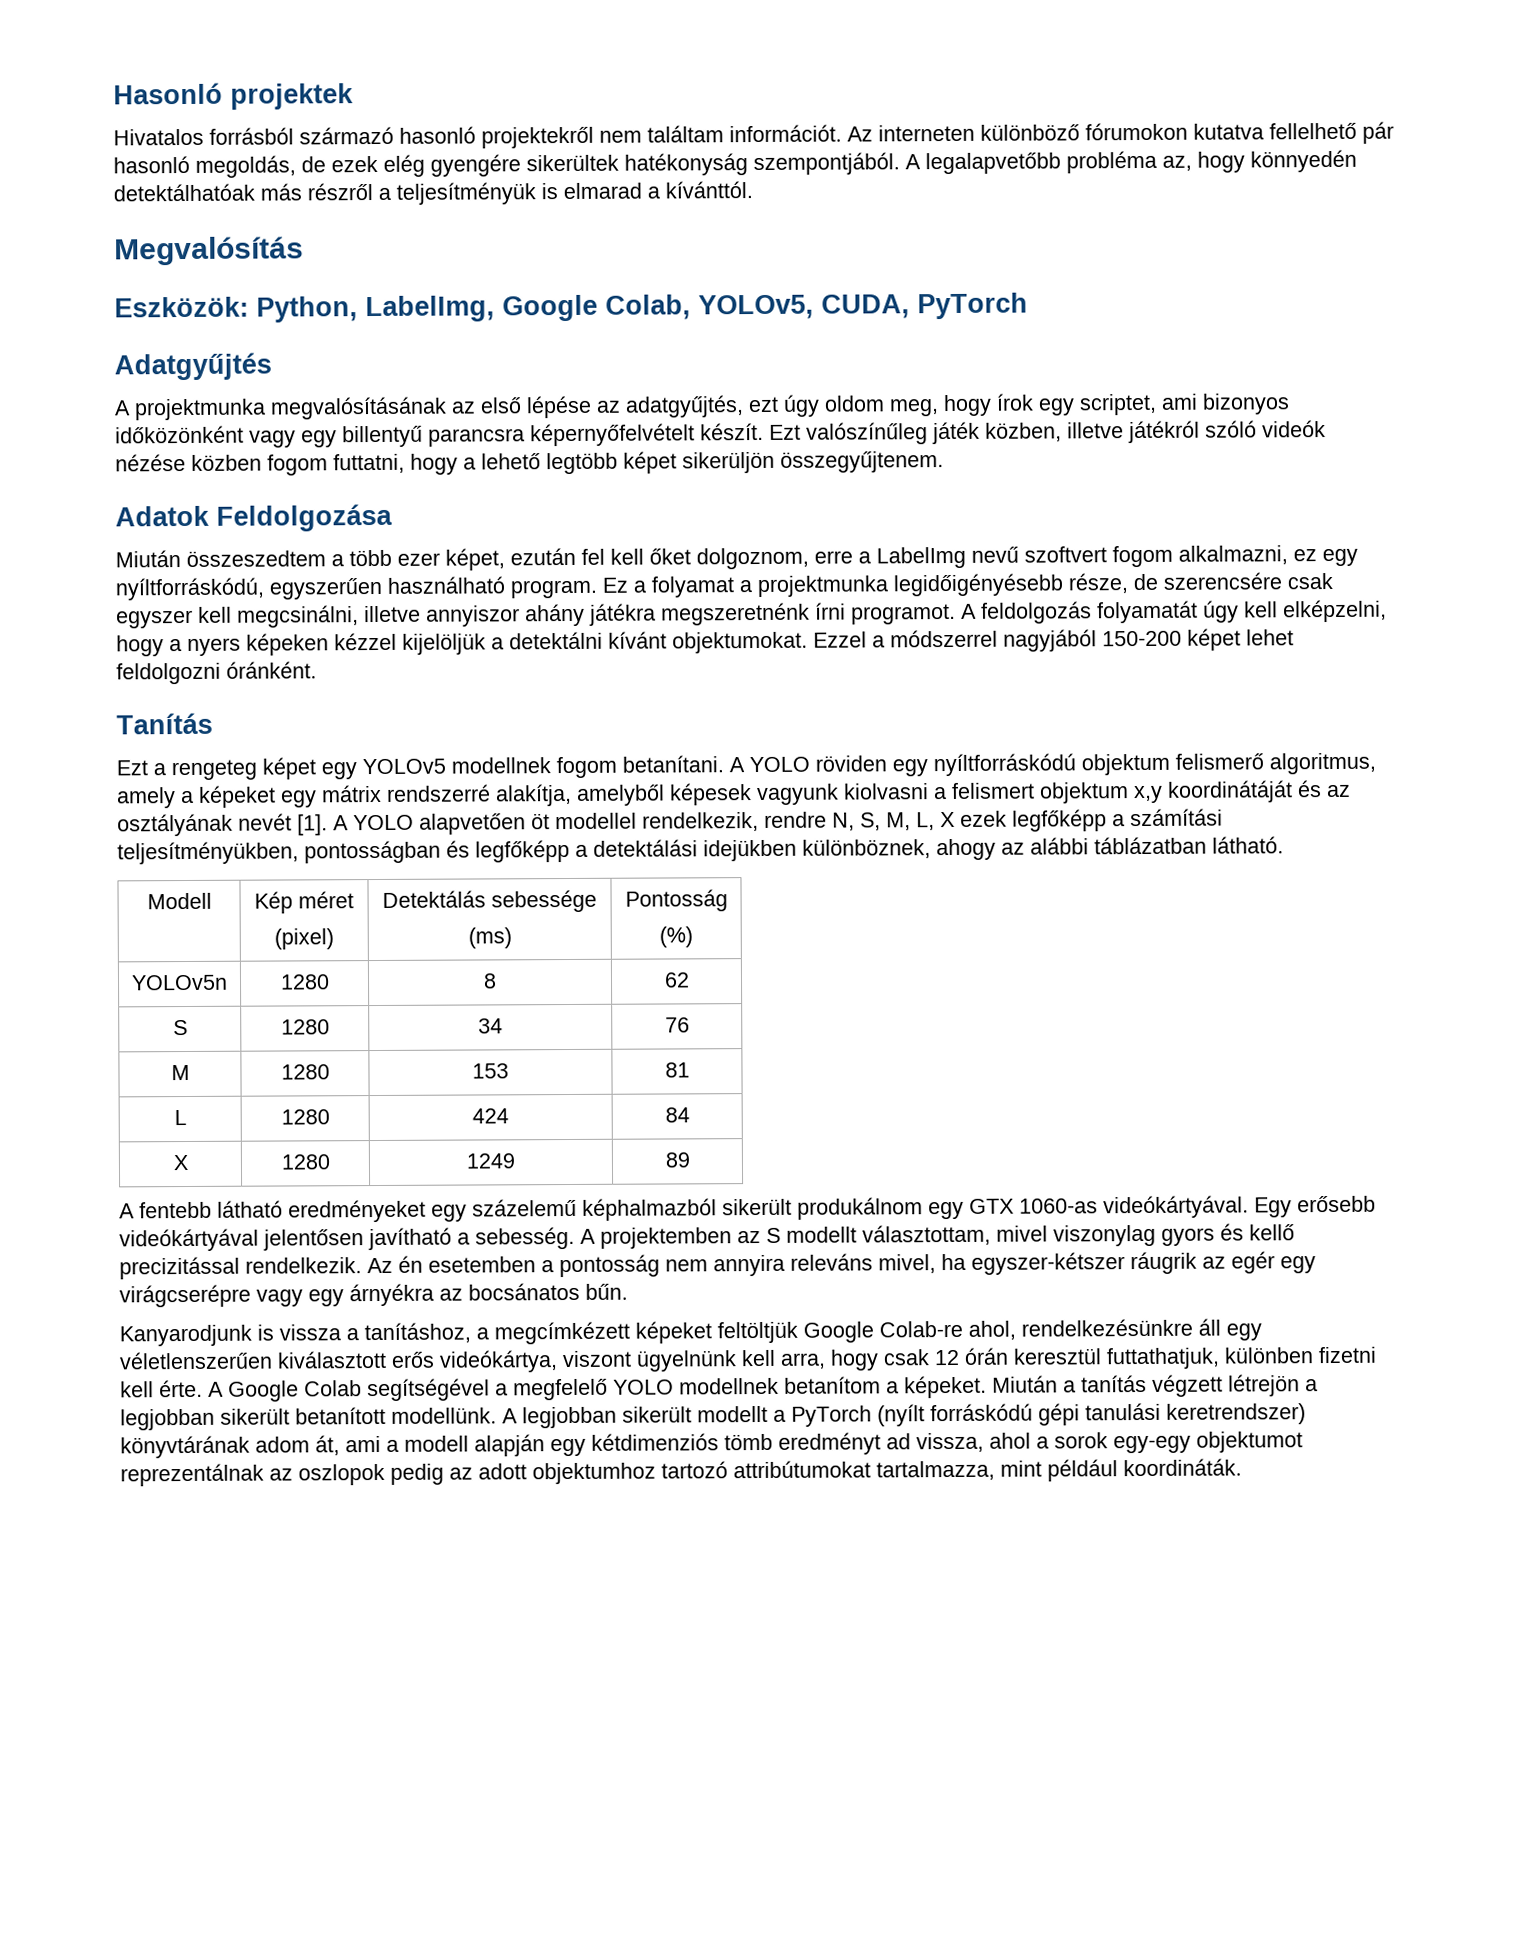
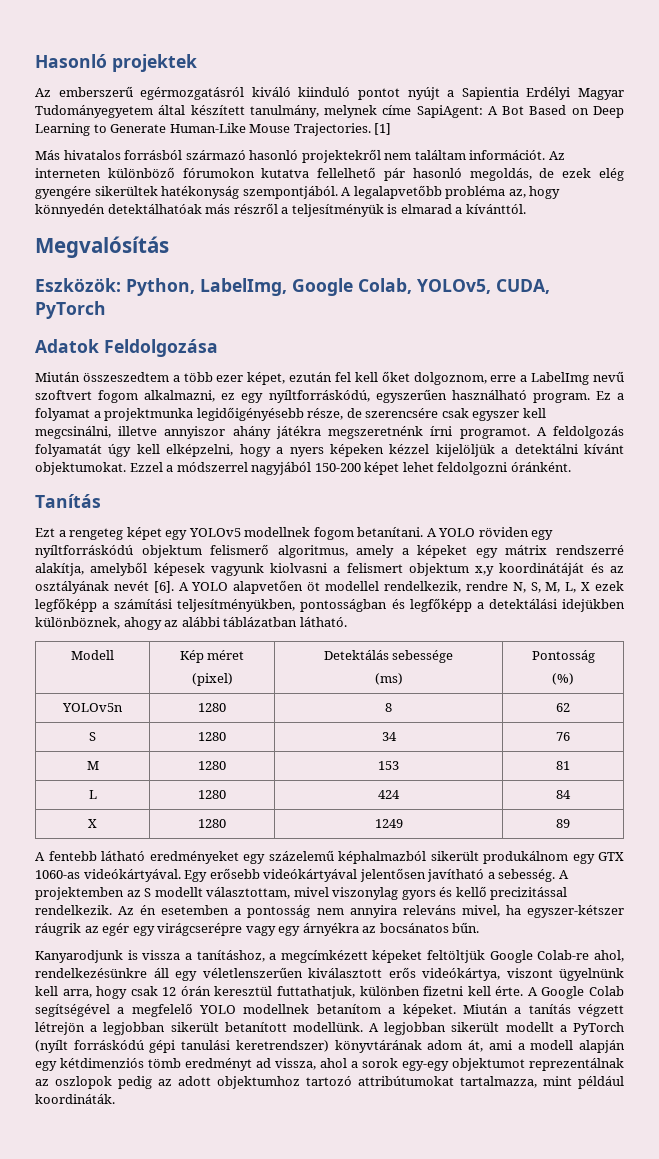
[113,128,204,146] Hivatalos -> [35,86,625,100] [35,105,624,118] [35,123,392,136] [35,150,121,160] Az emberszerű egérmozgatásról kiváló kiinduló pontot nyújt a Sapientia Erdélyi Magyar Tudományegyetem által készített tanulmány, melynek címe SapiAgent: A Bot Based on Deep Learning to Generate Human-Like Mouse Trajectories. [1] // Más hivatalos
[114,352,272,381] [114,393,1290,421] [115,420,1326,448] [115,451,944,476] // Adatgyűjtés // A projektmunka megvalósításának az első lépése az adatgyűjtés, ezt úgy oldom meg, hogy írok egy scriptet, ami bizonyos időközönként vagy egy billentyű parancsra képernyőfelvételt készít. Ezt valószínűleg játék közben, illetve játékról szóló videók nézése közben fogom futtatni, hogy a lehető legtöbb képet sikerüljön összegyűjtenem. -> (106, 310) none
[297,814,328,836] [1]. -> [153,581,174,593] [6].

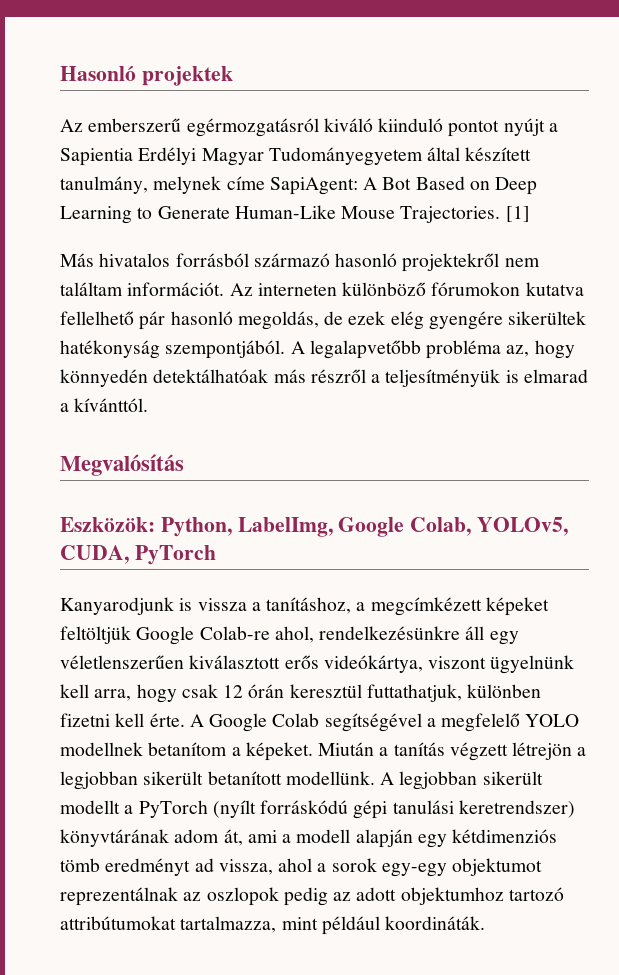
[35,339,218,357] [35,371,624,385] [35,389,625,403] [35,407,546,421] [35,426,624,439] [35,444,625,457] [35,462,571,475] [35,494,101,508] [35,527,554,540] [35,544,624,558] [35,562,624,576] [35,580,625,594] [35,598,625,612] [35,617,347,630] [71,650,114,660] [179,650,245,663] [191,673,233,686] [323,650,454,663] [374,673,403,685] [531,650,595,663] [552,673,574,685] [62,703,123,712] [197,703,226,712] [385,703,392,712] [556,703,570,712] [89,732,96,741] [197,732,226,741] [381,732,397,741] [556,732,570,741] [86,761,99,770] [197,761,226,770] [378,761,399,770] [556,761,570,770] [88,790,97,799] [197,790,226,799] [378,790,400,799] [556,790,571,799] [88,819,97,828] [197,819,226,828] [374,819,403,828] [556,819,570,828] [35,850,624,864] [35,868,569,882] [35,886,568,900] [35,905,624,918] [35,922,480,936] // Adatok Feldolgozása // Miután összeszedtem a több ezer képet, ezután fel kell őket dolgoznom, erre a LabelImg nevű szoftvert fogom alkalmazni, ez egy nyíltforráskódú, egyszerűen használható program. Ez a folyamat a projektmunka legidőigényésebb része, de szerencsére csak egyszer kell megcsinálni, illetve annyiszor ahány játékra megszeretnénk írni programot. A feldolgozás folyamatát úgy kell elképzelni, hogy a nyers képeken kézzel kijelöljük a detektálni kívánt objektumokat. Ezzel a módszerrel nagyjából 150-200 képet lehet feldolgozni óránként. // Tanítás // Ezt a rengeteg képet egy YOLOv5 modellnek fogom betanítani. A YOLO röviden egy nyíltforráskódú objektum felismerő algoritmus, amely a képeket egy mátrix rendszerré alakítja, amelyből képesek vagyunk kiolvasni a felismert objektum x,y koordinátáját és az osztályának nevét [6]. A YOLO alapvetően öt modellel rendelkezik, rendre N, S, M, L, X ezek legfőképp a számítási teljesítményükben, pontosságban és legfőképp a detektálási idejükben különböznek, ahogy az alábbi táblázatban látható. // Modell | Kép méret // (pixel) | Detektálás sebessége // (ms) | Pontosság // (%) // YOLOv5n | 1280 | 8 | 62 // S | 1280 | 34 | 76 // M | 1280 | 153 | 81 // L | 1280 | 424 | 84 // X | 1280 | 1249 | 89 // A fentebb látható eredményeket egy százelemű képhalmazból sikerült produkálnom egy GTX 1060-as videókártyával. Egy erősebb videókártyával jelentősen javítható a sebesség. A projektemben az S modellt választottam, mivel viszonylag gyors és kellő precizitással rendelkezik. Az én esetemben a pontosság nem annyira releváns mivel, ha egyszer-kétszer ráugrik az egér egy virágcserépre vagy egy árnyékra az bocsánatos bűn. -> (216, 555) none

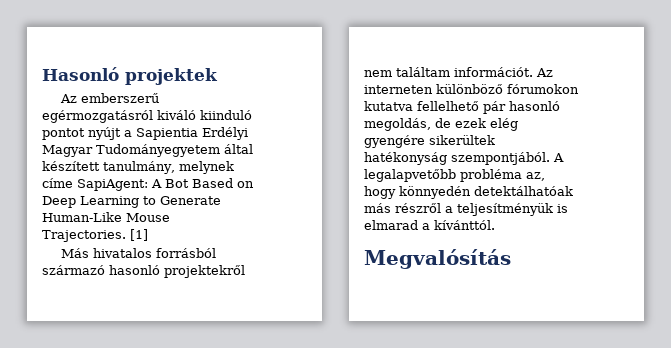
[60,517,569,537] [60,545,216,565] [60,597,549,616] [60,626,519,645] [60,655,575,674] [60,684,542,703] [60,713,580,732] [60,742,587,761] [60,771,543,790] [60,800,575,819] [60,829,558,848] [60,858,543,877] [60,887,564,906] [60,916,486,935] // Eszközök: Python, LabelImg, Google Colab, YOLOv5, CUDA, PyTorch // Kanyarodjunk is vissza a tanításhoz, a megcímkézett képeket feltöltjük Google Colab-re ahol, rendelkezésünkre áll egy véletlenszerűen kiválasztott erős videókártya, viszont ügyelnünk kell arra, hogy csak 12 órán keresztül futtathatjuk, különben fizetni kell érte. A Google Colab segítségével a megfelelő YOLO modellnek betanítom a képeket. Miután a tanítás végzett létrejön a legjobban sikerült betanított modellünk. A legjobban sikerült modellt a PyTorch (nyílt forráskódú gépi tanulási keretrendszer) könyvtárának adom át, ami a modell alapján egy kétdimenziós tömb eredményt ad vissza, ahol a sorok egy-egy objektumot reprezentálnak az oszlopok pedig az adott objektumhoz tartozó attribútumokat tartalmazza, mint például koordináták. -> (511, 259) none

